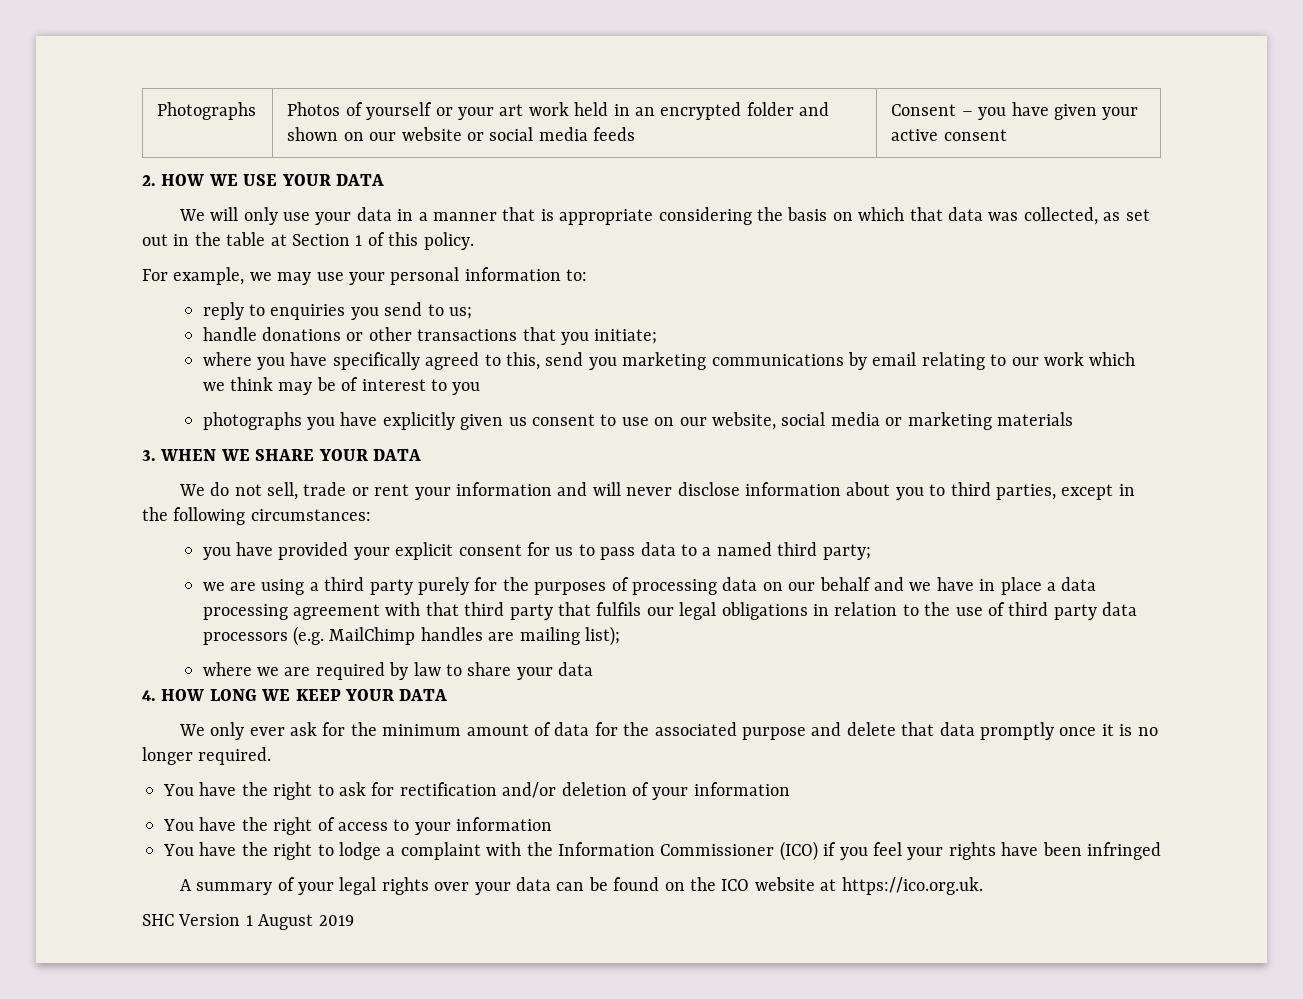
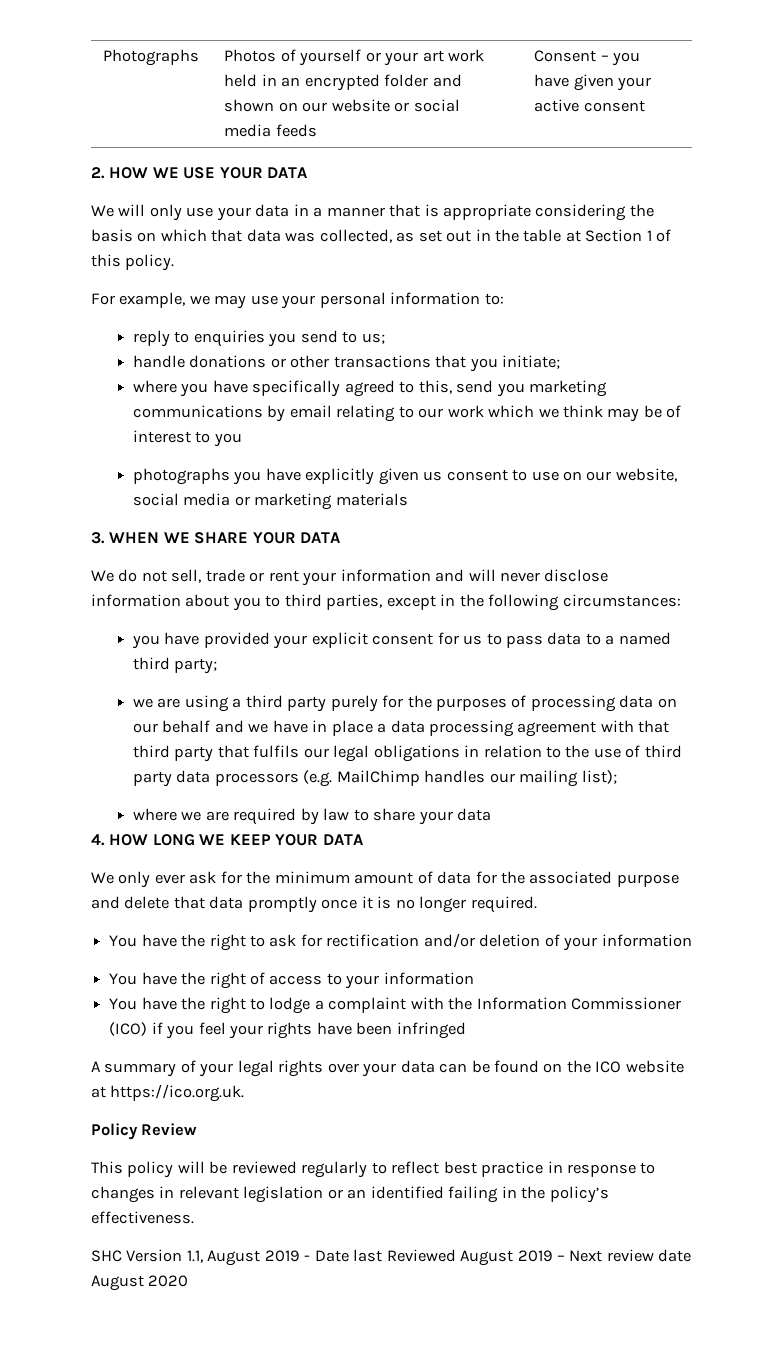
[488,632,515,641] are -> [489,773,515,783] our
(983, 886) none -> [91,1123,198,1140] [91,1161,656,1178] [91,1186,609,1203] [91,1211,194,1224] // Policy Review // This policy will be reviewed regularly to reflect best practice in response to changes in relevant legislation or an identified failing in the policy’s effectiveness.
[245,914,354,930] 1 August 2019 -> [186,1249,692,1266] [91,1275,189,1291] 1.1, August 2019 - Date last Reviewed August 2019 – Next review date August 2020

